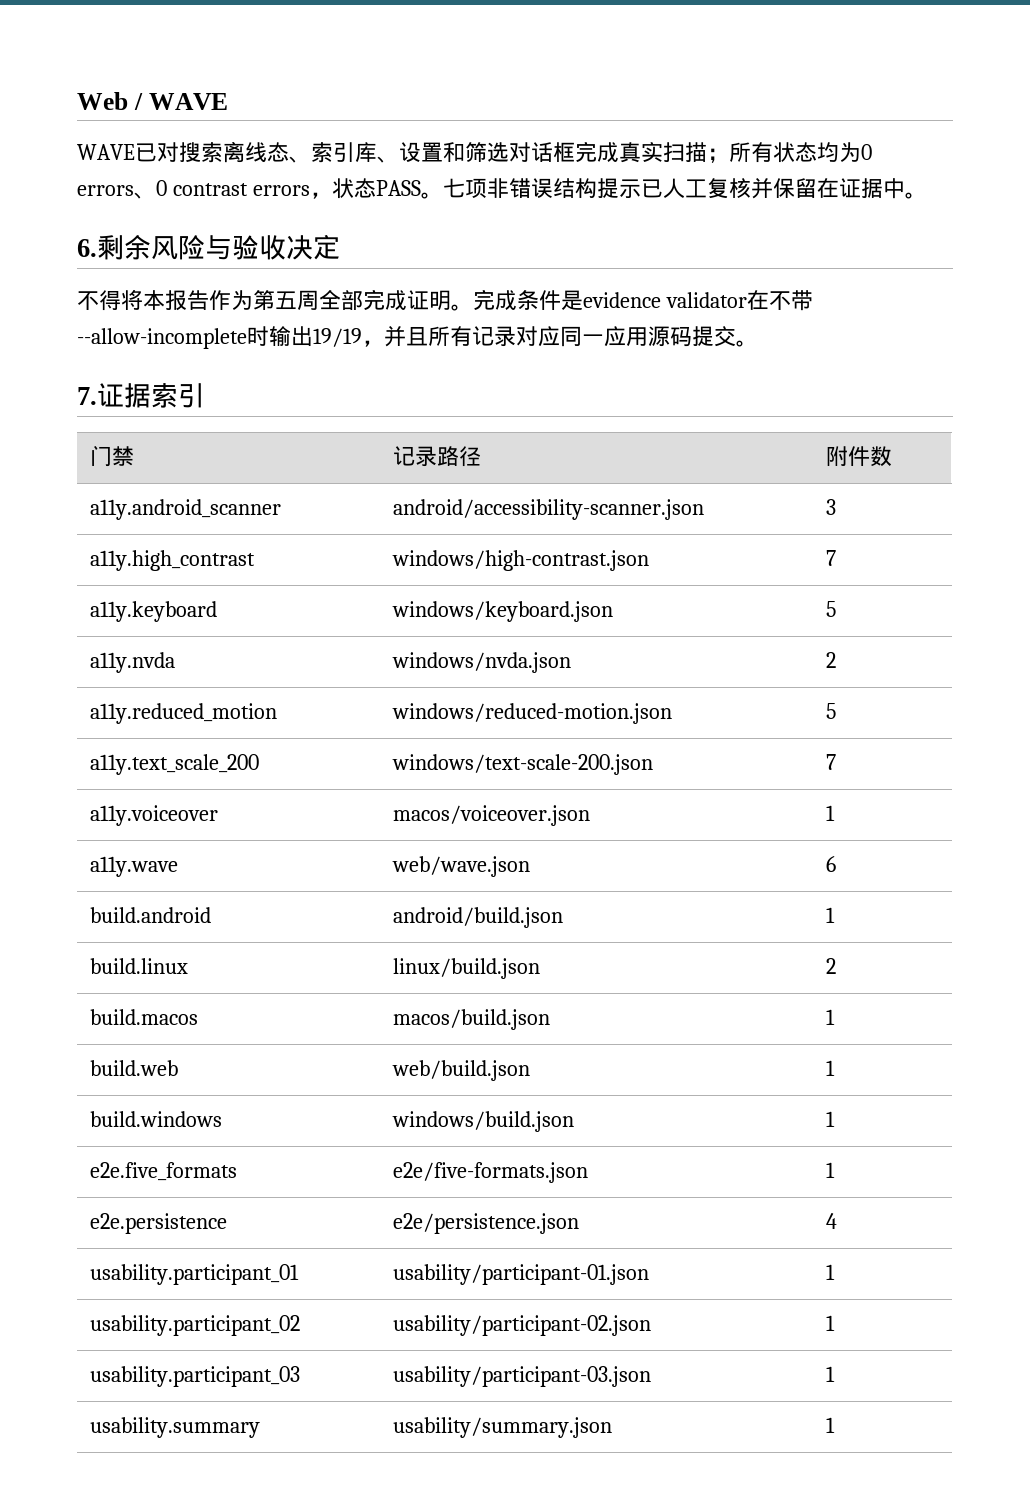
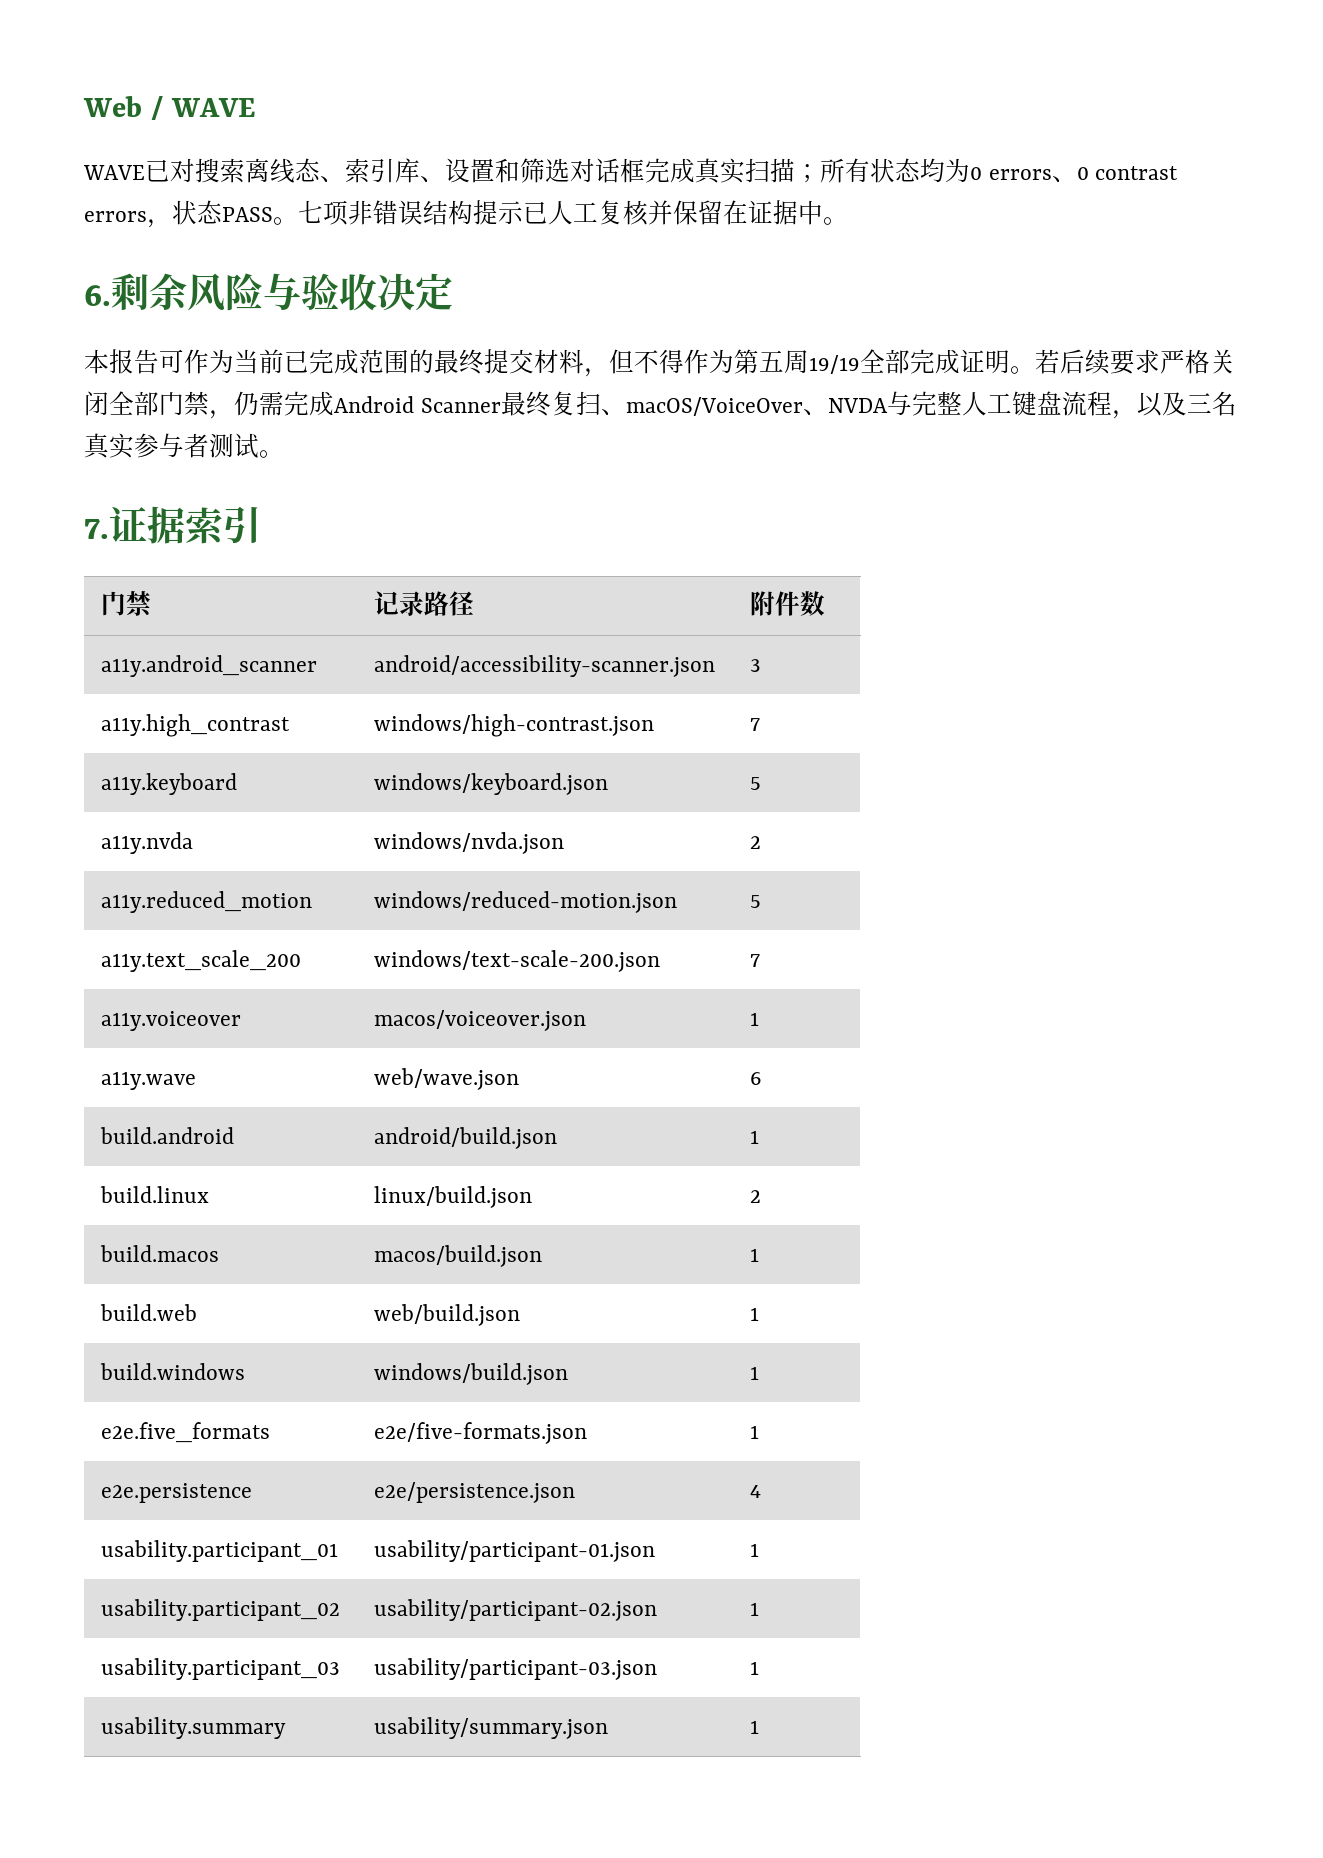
[77,289,209,311] 不得将本报告 -> [84,349,684,377] 本报告可作为当前已完成范围的最终提交材料，但不得
(319, 300) none -> [809,355,860,374] 19/19
[473,289,813,311] [77,326,736,349] 完成条件是evidence validator在不带--allow-incomplete时输出19/19，并且所有记录对应同一应用源码提交 -> [1035,349,1235,375] [84,391,1237,419] [84,433,259,459] 若后续要求严格关闭全部门禁，仍需完成Android Scanner最终复扫、macOS/VoiceOver、NVDA与完整人工键盘流程，以及三名真实参与者测试

